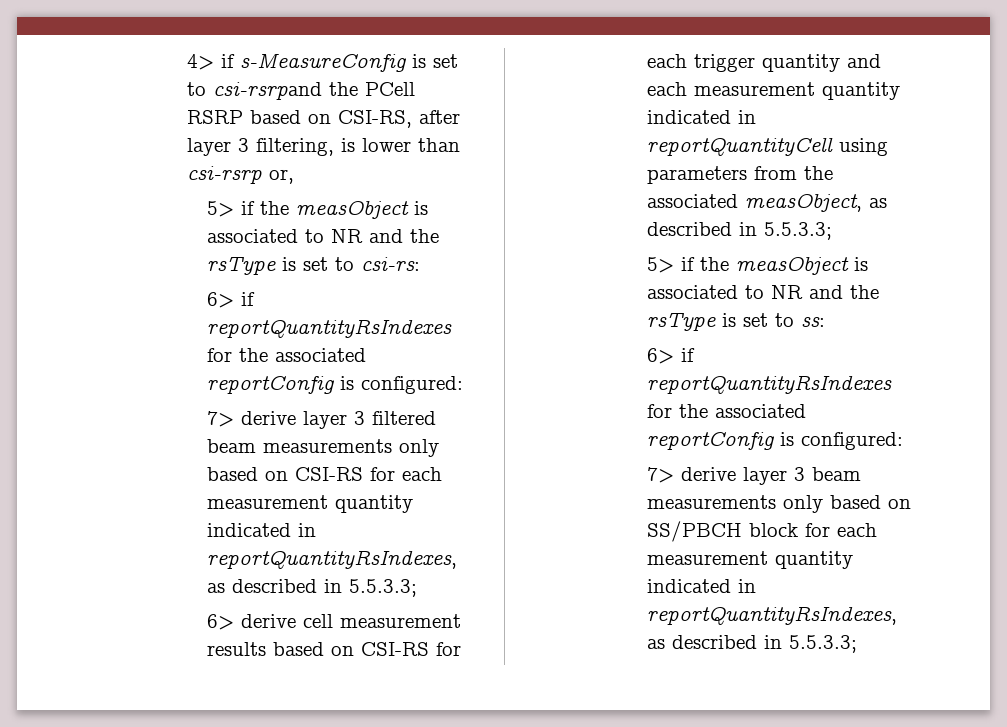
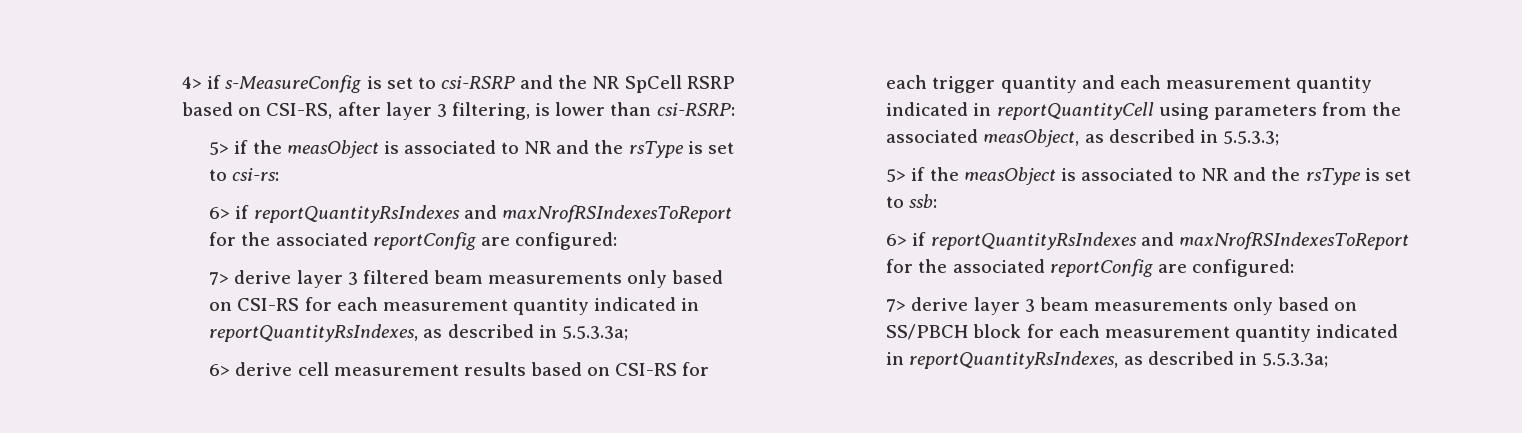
[213,82,416,100] csi-rsrpand the PCell -> [441,75,682,93] csi-RSRP and the NR SpCell
[187,166,295,184] csi-rsrp or, -> [656,103,735,116] csi-RSRP:
[206,348,366,362] [206,376,354,394] for the associated reportConfig is -> [463,205,732,223] [209,232,510,250] and maxNrofRSIndexesToReport for the associated reportConfig are
[348,579,417,597] 5.5.3.3; -> [561,326,628,341] 5.5.3.3a;
[800,317,825,327] [646,348,695,364] [646,375,892,394] [646,404,806,418] [646,432,794,450] ss: // 6> if reportQuantityRsIndexes for the associated reportConfig is -> [909,194,938,208] [886,232,1409,250] [886,259,1187,277] ssb: // 6> if reportQuantityRsIndexes and maxNrofRSIndexesToReport for the associated reportConfig are
[788,635,857,653] 5.5.3.3; -> [1261,353,1328,368] 5.5.3.3a;

